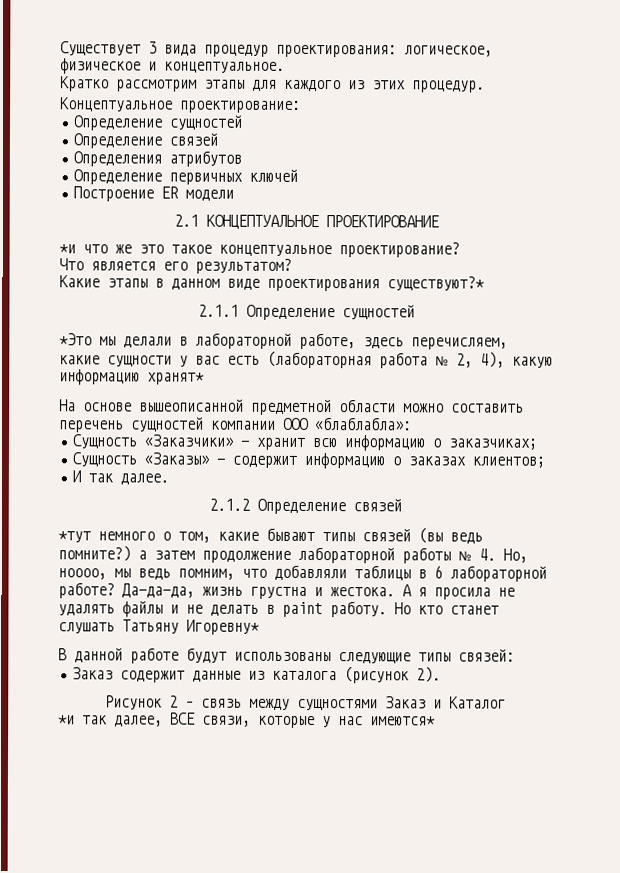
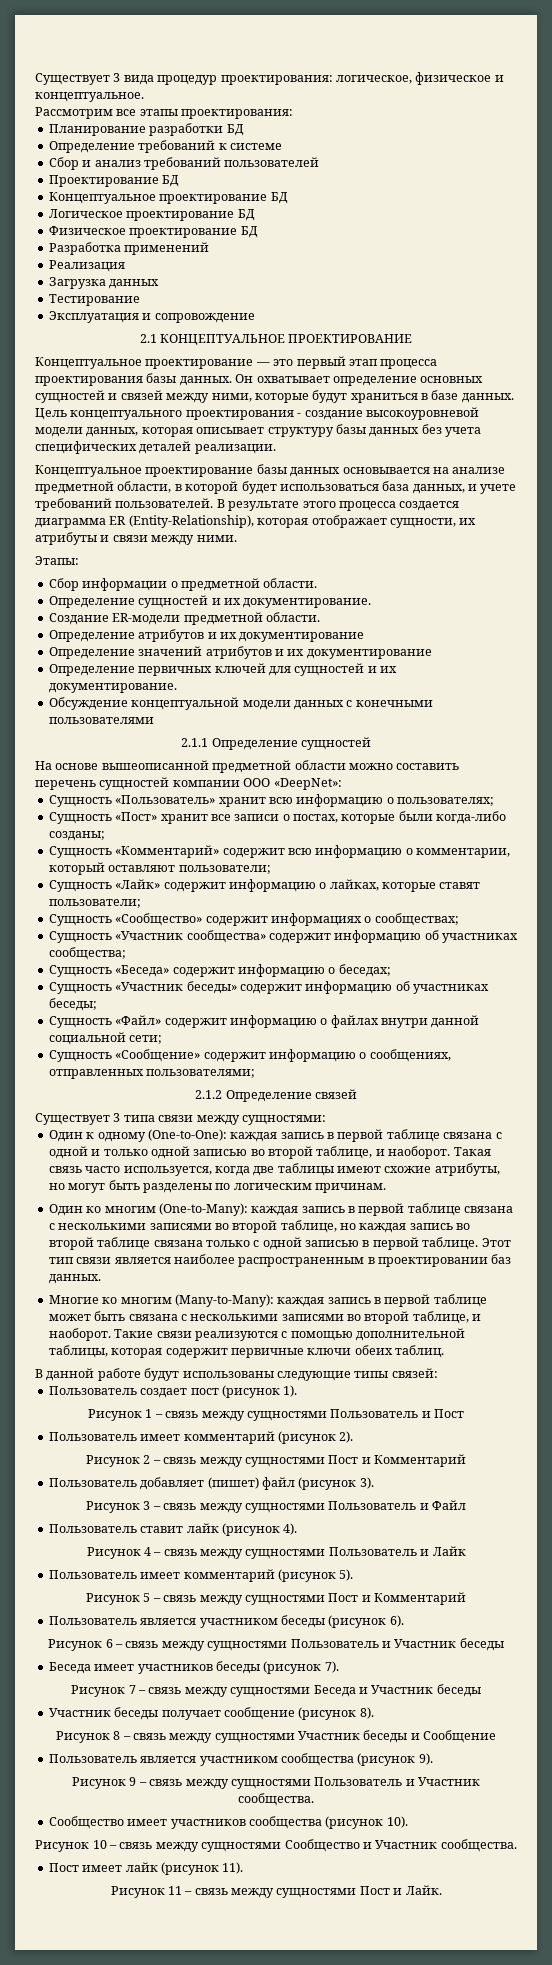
[60,76,485,93] [60,97,301,113] [72,114,243,131] [72,132,218,149] [72,150,242,167] [72,168,298,185] [72,186,234,202] [174,214,440,230] [59,242,460,258] [59,258,292,274] [59,275,485,292] [198,304,415,321] [59,332,508,350] [59,350,553,369] [59,369,205,386] Кратко рассмотрим этапы для каждого из этих процедур. // Концептуальное проектирование: // Определение сущностей // Определение связей // Определения атрибутов // Определение первичных ключей // Построение ER модели // 2.1 КОНЦЕПТУАЛЬНОЕ ПРОЕКТИРОВАНИЕ // *и что же это такое концептуальное проектирование? // Что является его результатом? // Какие этапы в данном виде проектирования существуют?* // 2.1.1 Определение сущностей // *Это мы делали в лабораторной работе, здесь перечисляем, какие сущности у вас есть (лабораторная работа № 2, 4), какую информацию хранят* -> [35,107,294,119] [48,123,244,136] [48,140,282,153] [48,157,320,170] [48,175,180,187] [48,192,288,204] [48,209,255,221] [48,226,258,238] [48,242,210,255] [48,260,125,272] [48,277,160,289] [48,294,140,306] [48,311,255,323] [139,334,413,346] [35,356,438,369] [35,373,484,386] [35,390,514,403] [35,407,479,420] [35,424,481,437] [35,441,276,454] [35,464,506,477] [35,481,517,494] [35,498,460,511] [35,515,477,528] [35,532,237,545] [35,556,79,565] [48,578,318,591] [48,595,372,608] [48,612,320,625] [48,629,365,642] [48,646,432,659] [48,663,397,676] [48,683,177,693] [48,697,433,710] [48,717,154,724] [181,737,371,750] Рассмотрим все этапы проектирования: // Планирование разработки БД // Определение требований к системе // Сбор и анализ требований пользователей // Проектирование БД // Концептуальное проектирование БД // Логическое проектирование БД // Физическое проектирование БД // Разработка применений // Реализация // Загрузка данных // Тестирование // Эксплуатация и сопровождение // 2.1 КОНЦЕПТУАЛЬНОЕ ПРОЕКТИРОВАНИЕ // Концептуальное проектирование — это первый этап процесса проектирования базы данных. Он охватывает определение основных сущностей и связей между ними, которые будут храниться в базе данных. Цель концептуального проектирования - создание высокоуровневой модели данных, которая описывает структуру базы данных без учета специфических деталей реализации. // Концептуальное проектирование базы данных основывается на анализе предметной области, в которой будет использоваться база данных, и учете требований пользователей. В результате этого процесса создается диаграмма ER (Entity-Relationship), которая отображает сущности, их атрибуты и связи между ними. // Этапы: // Сбор информации о предметной области. // Определение сущностей и их документирование. // Создание ER-модели предметной области. // Определение атрибутов и их документирование // Определение значений атрибутов и их документирование // Определение первичных ключей для сущностей и их документирование. // Обсуждение концептуальной модели данных с конечными пользователями // 2.1.1 Определение сущностей
[315,417,412,431] [71,434,249,450] «блаблабла»: // Сущность «Заказчики» - -> [273,778,342,790] [48,795,216,807] «DeepNet»: // Сущность «Пользователь»
[447,438,537,450] [71,452,545,470] [71,470,169,485] [209,498,402,515] [58,527,483,544] [58,545,528,564] [58,564,547,582] [58,582,515,600] [58,600,499,618] [58,619,260,635] заказчиках; // Сущность «Заказы» - содержит информацию о заказах клиентов; // И так далее. // 2.1.2 Определение связей // *тут немного о том, какие бывают типы связей (вы ведь помните?) а затем продолжение лабораторной работы № 4. Но, ноооо, мы ведь помним, что добавляли таблицы в 6 лабораторной работе? Да-да-да, жизнь грустна и жестока. А я просила не удалять файлы и не делать в paint работу. Но кто станет слушать Татьяну Игоревну* -> [397,797,494,806] [48,811,507,824] [48,831,105,841] [48,845,510,858] [48,862,271,875] [48,879,481,892] [48,899,141,908] [48,913,459,926] [48,930,518,943] [48,947,126,960] [48,964,391,977] [48,981,489,994] [48,998,97,1011] [48,1015,480,1028] [48,1032,163,1045] [48,1049,451,1062] [48,1069,256,1079] [195,1089,357,1102] [35,1113,326,1125] [48,1129,502,1142] [48,1146,491,1159] [48,1163,500,1176] [48,1180,386,1193] [48,1203,514,1216] [48,1220,471,1233] [48,1237,511,1250] [48,1254,512,1267] [48,1274,101,1284] [48,1294,487,1307] [48,1311,482,1324] [48,1328,465,1341] [48,1345,444,1358] пользователях; // Сущность «Пост» хранит все записи о постах, которые были когда-либо созданы; // Сущность «Комментарий» содержит всю информацию о комментарии, который оставляют пользователи; // Сущность «Лайк» содержит информацию о лайках, которые ставят пользователи; // Сущность «Сообщество» содержит информациях о сообществах; // Сущность «Участник сообщества» содержит информацию об участниках сообщества; // Сущность «Беседа» содержит информацию о беседах; // Сущность «Участник беседы» содержит информацию об участниках беседы; // Сущность «Файл» содержит информацию о файлах внутри данной социальной сети; // Сущность «Сообщение» содержит информацию о сообщениях, отправленных пользователями; // 2.1.2 Определение связей // Существует 3 типа связи между сущностями: // Один к одному (One-to-One): каждая запись в первой таблице связана с одной и только одной записью во второй таблице, и наоборот. Такая связь часто используется, когда две таблицы имеют схожие атрибуты, но могут быть разделены по логическим причинам. // Один ко многим (One-to-Many): каждая запись в первой таблице связана с несколькими записями во второй таблице, но каждая запись во второй таблице связана только с одной записью в первой таблице. Этот тип связи является наиболее распространенным в проектировании баз данных. // Многие ко многим (Many-to-Many): каждая запись в первой таблице может быть связана с несколькими записями во второй таблице, и наоборот. Такие связи реализуются с помощью дополнительной таблицы, которая содержит первичные ключи обеих таблиц.
[71,667,337,683] Заказ содержит данные из каталога -> [48,1385,298,1398] [88,1409,464,1421] [48,1431,275,1444] Пользователь создает пост (рисунок 1). // Рисунок 1 – связь между сущностями Пользователь и Пост // Пользователь имеет комментарий
[385,696,506,709] [58,712,436,729] Заказ и Каталог // *и так далее, ВСЕ связи, которые у нас имеются* -> [328,1454,466,1467] [48,1477,374,1490] [86,1500,466,1513] [48,1523,298,1536] [86,1546,466,1559] [48,1569,354,1582] [86,1592,466,1605] [48,1615,404,1628] [48,1638,504,1651] [48,1661,339,1674] [71,1684,481,1697] [48,1707,374,1720] [55,1730,497,1743] [48,1753,433,1766] [72,1777,480,1789] [238,1793,314,1806] [48,1816,408,1829] [35,1839,517,1852] [48,1862,244,1875] [110,1885,442,1898] Пост и Комментарий // Пользователь добавляет (пишет) файл (рисунок 3). // Рисунок 3 – связь между сущностями Пользователь и Файл // Пользователь ставит лайк (рисунок 4). // Рисунок 4 – связь между сущностями Пользователь и Лайк // Пользователь имеет комментарий (рисунок 5). // Рисунок 5 – связь между сущностями Пост и Комментарий // Пользователь является участником беседы (рисунок 6). // Рисунок 6 – связь между сущностями Пользователь и Участник беседы // Беседа имеет участников беседы (рисунок 7). // Рисунок 7 – связь между сущностями Беседа и Участник беседы // Участник беседы получает сообщение (рисунок 8). // Рисунок 8 – связь между сущностями Участник беседы и Сообщение // Пользователь является участником сообщества (рисунок 9). // Рисунок 9 – связь между сущностями Пользователь и Участник сообщества. // Сообщество имеет участников сообщества (рисунок 10). // Рисунок 10 – связь между сущностями Сообщество и Участник сообщества. // Пост имеет лайк (рисунок 11). // Рисунок 11 – связь между сущностями Пост и Лайк.

